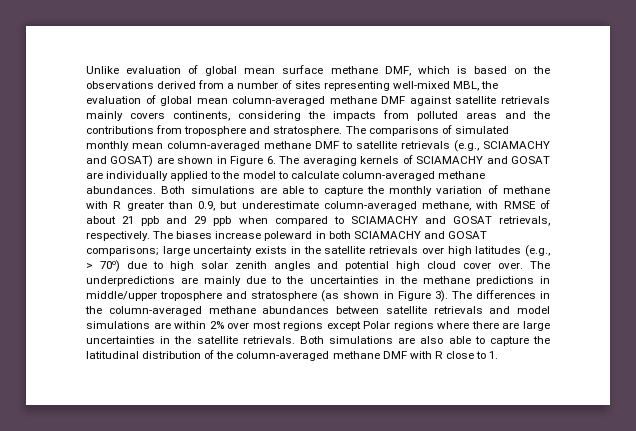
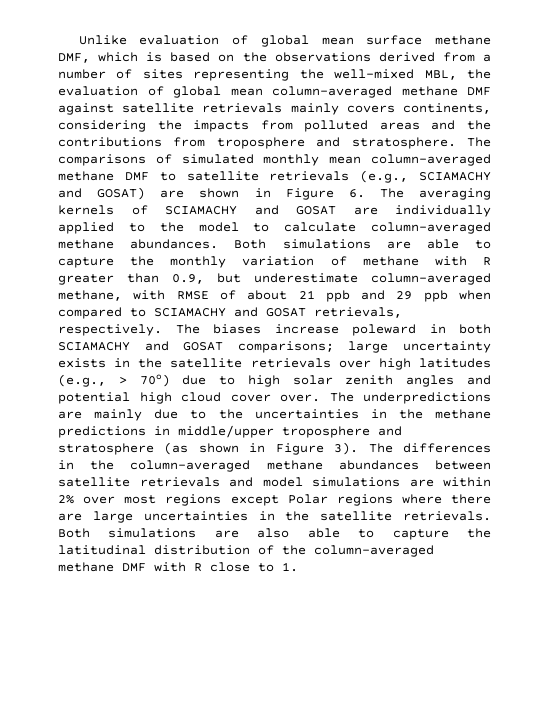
(390, 86) none -> [299,69,324,79] the

